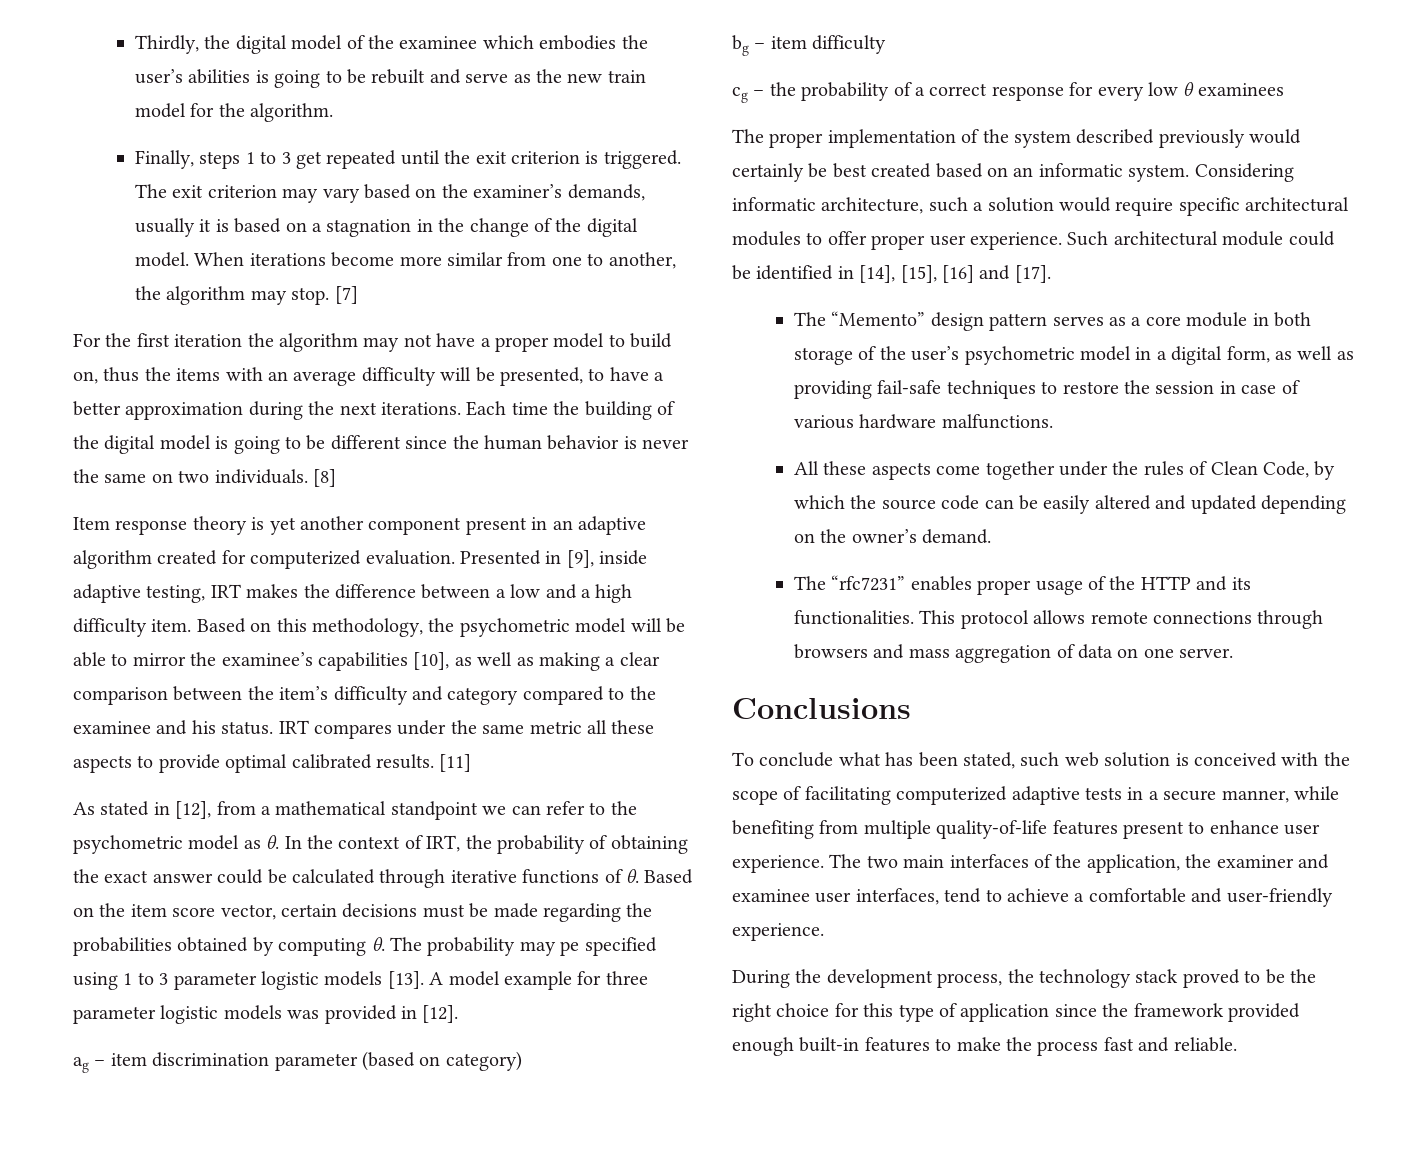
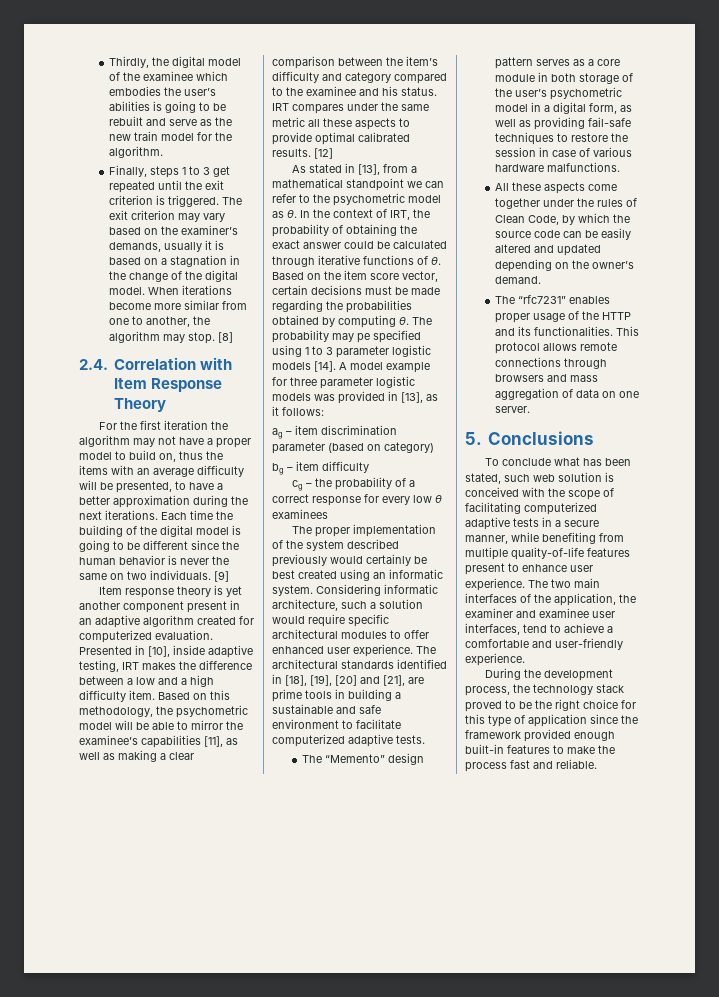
[334,286,358,304] [7] -> [217,332,233,343] [79,357,232,370] [113,378,222,392] [113,398,166,412] [8] // 2.4. Correlation with Item Response Theory
[313,469,336,487] [8] -> [214,571,229,582] [9]
[566,550,594,568] [9], -> [148,646,170,657] [10],
[413,652,450,670] [10], -> [204,736,223,747] [11],
[439,754,472,772] [11] -> [314,148,333,159] [12]
[175,801,212,819] [12], -> [358,164,381,175] [13],
[387,971,424,989] [13]. -> [314,361,336,372] [14].
[422,1005,459,1023] [12]. -> [401,392,438,403] [272,406,324,416] [13], as it follows:
[935,163,1008,178] based on -> [340,569,370,581] using
[871,231,1335,250] [732,265,1051,283] proper user experience. Such architectural module could be identified in [14], [15], [16] and [17]. -> [272,644,436,657] [272,659,447,669] [272,674,424,686] [272,689,401,702] [272,704,381,714] [272,719,401,729] [272,734,425,747] enhanced user experience. The architectural standards identified in [18], [19], [20] and [21], are prime tools in building a sustainable and safe environment to facilitate computerized adaptive tests.
(1234, 653) none -> [465,432,482,445] 5.

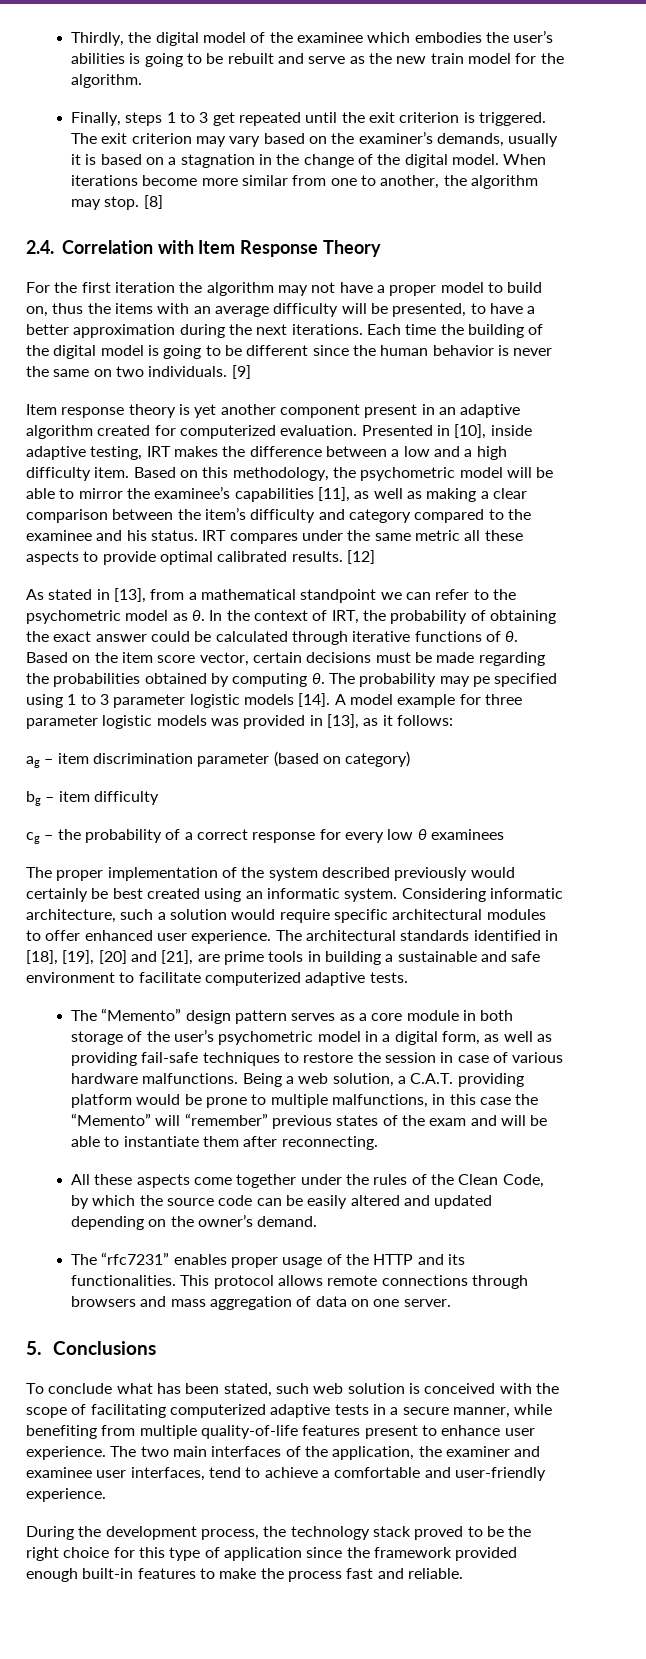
(620, 167) none -> [242,1073,524,1087] [71,1094,539,1108] [71,1113,548,1129] [71,1136,378,1150] Being a web solution, a C.A.T. providing platform would be prone to multiple malfunctions, in this case the “Memento” will “remember” previous states of the exam and will be able to instantiate them after reconnecting.
(637, 202) none -> [430,1174,454,1185] the

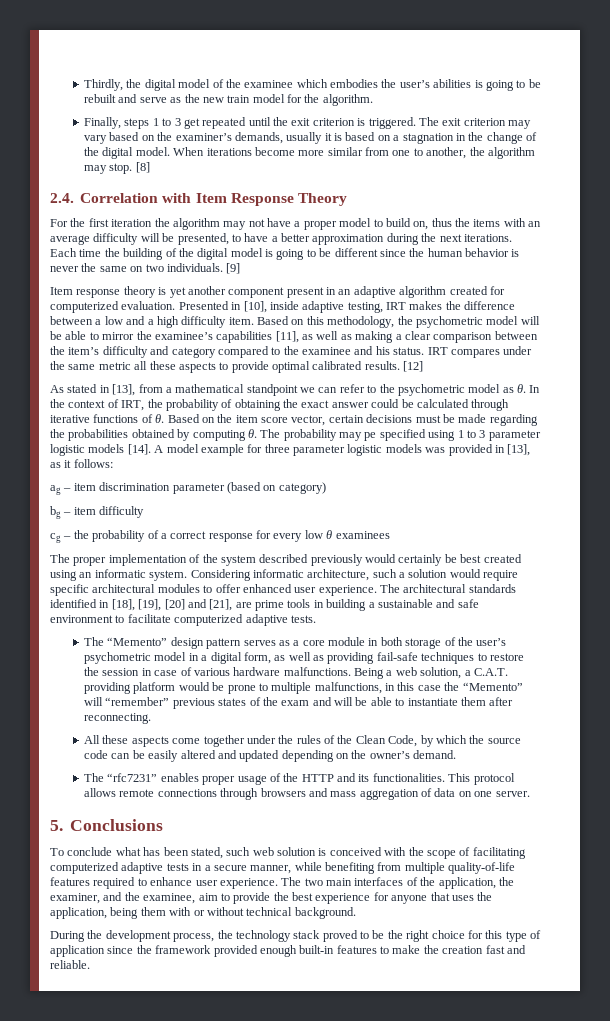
[364,1425,418,1439] present -> [93,877,136,889] required
[445,1446,541,1457] [26,1467,546,1481] [26,1488,106,1502] examiner and examinee user interfaces, tend to achieve a comfortable and user-friendly experience. -> [50,892,493,904] [50,907,356,919] examiner, and the examinee, aim to provide the best experience for anyone that uses the application, being them with or without technical background.
[287,1571,342,1582] process -> [442,946,484,954] creation

